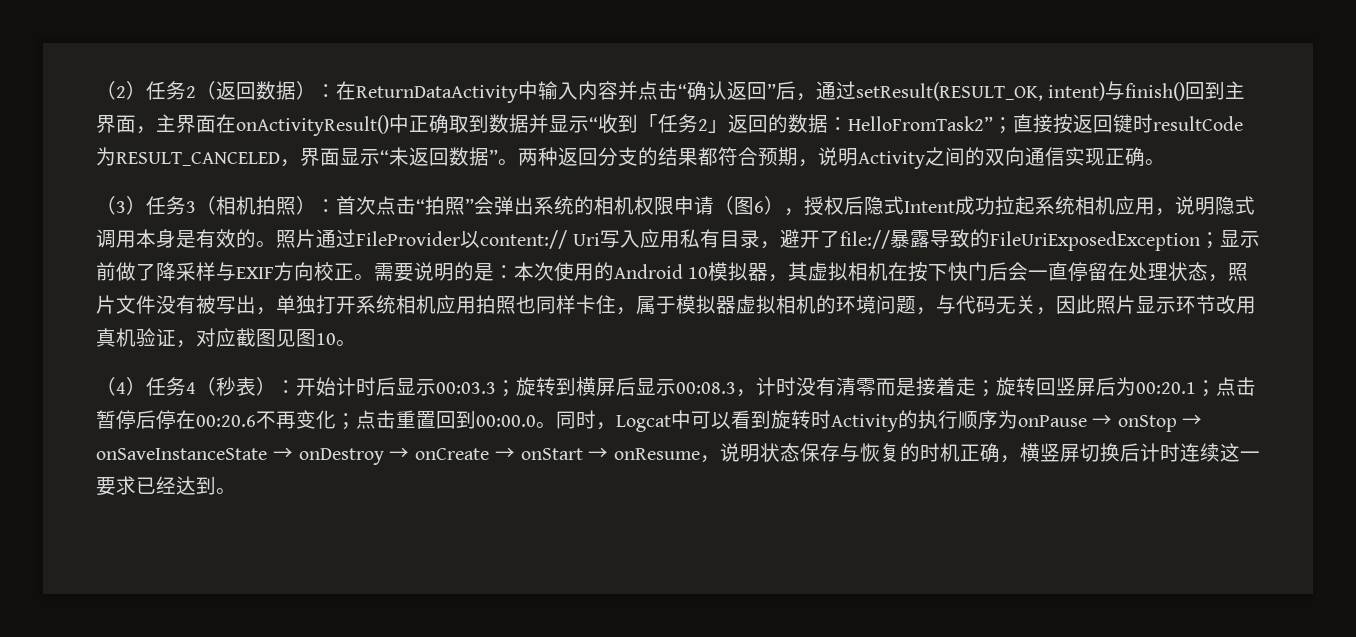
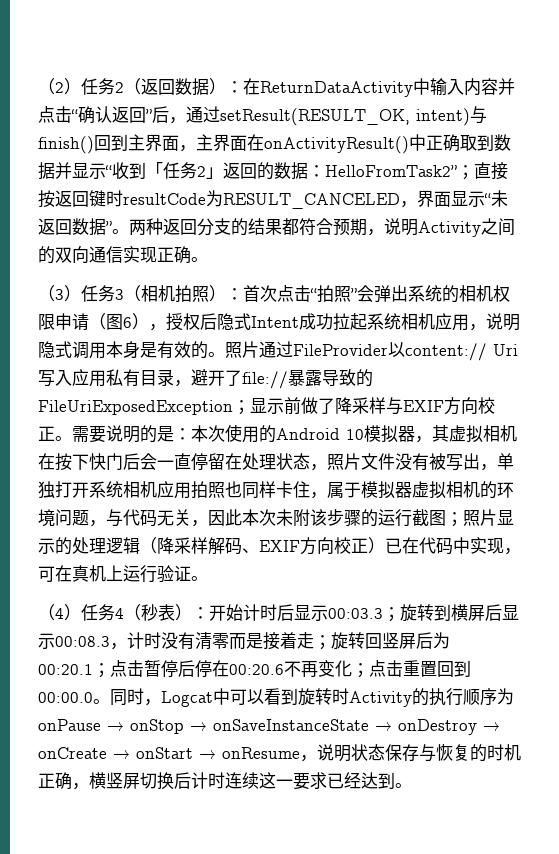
[1096,295,1256,314] [96,328,336,348] 照片显示环节改用真机验证，对应截图见图10 -> [242,509,514,527] [38,537,521,555] [38,565,191,583] 本次未附该步骤的运行截图；照片显示的处理逻辑（降采样解码、EXIF方向校正）已在代码中实现，可在真机上运行验证

